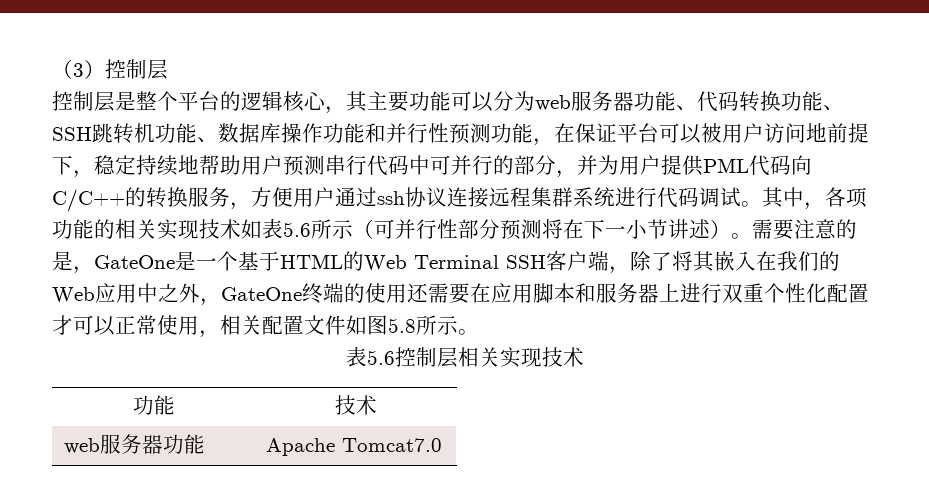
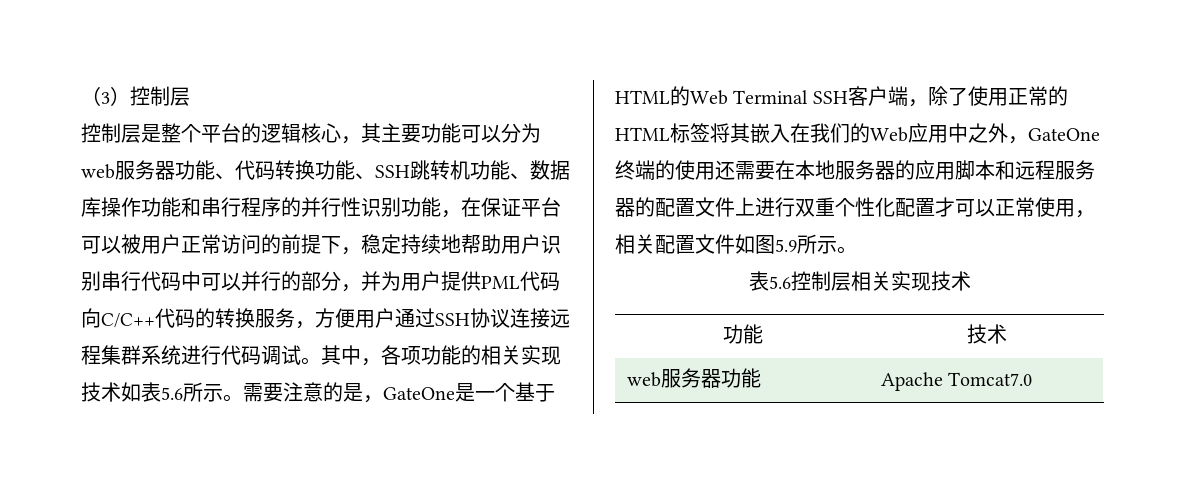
[386,123,491,144] 并行性预测 -> [201,197,401,217] 串行程序的并行性识别
[764,123,827,143] 访问地 -> [181,234,281,254] 正常访问的
[283,155,325,176] 预测 -> [541,235,561,254] [81,271,101,291] 识别
(451, 165) none -> [221,273,241,291] 以
(125, 200) none -> [155,308,195,328] 代码
[377,191,405,205] ssh -> [435,313,470,326] SSH
[353,219,731,240] （可并行性部分预测将在下一小节讲述） -> (223, 393) none
(672, 261) none -> [967,86,1068,106] [615,123,710,143] 使用正常的HTML标签
[491,283,659,303] 应用脚本和服务器 -> [795,160,1095,180] [615,197,735,217] 本地服务器的应用脚本和远程服务器的配置文件
[388,318,416,333] 5.8 -> [775,239,797,252] 5.9

